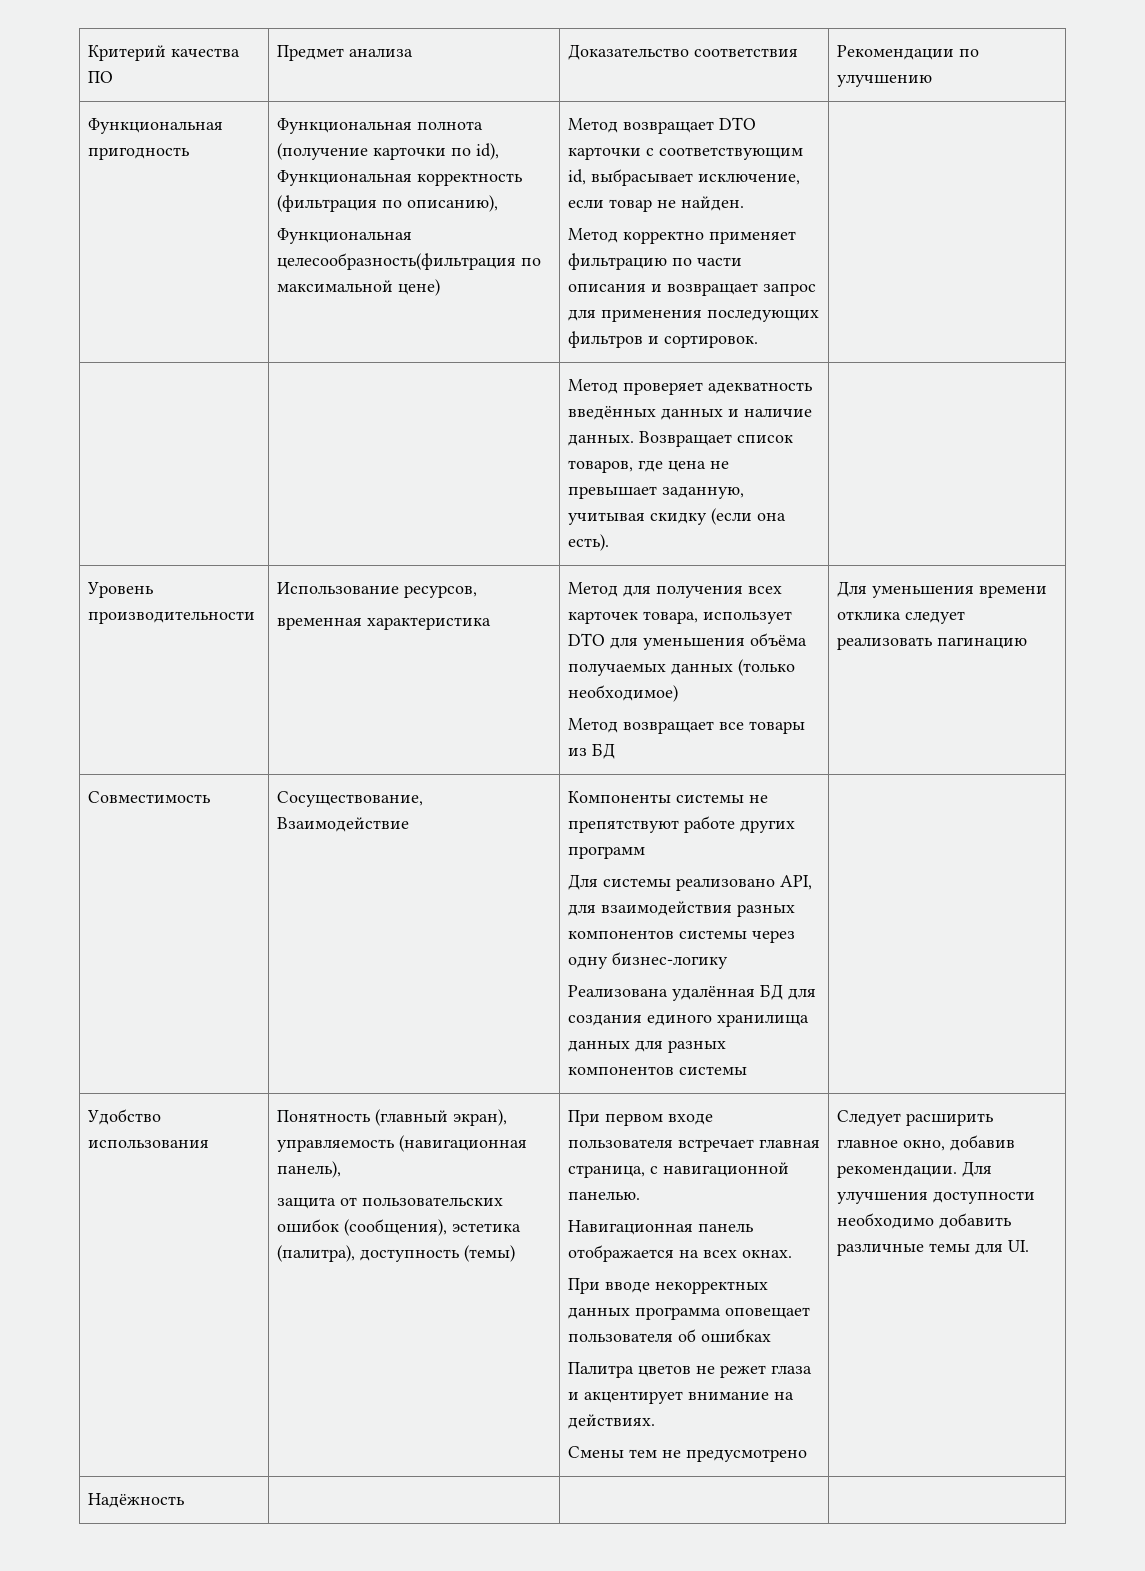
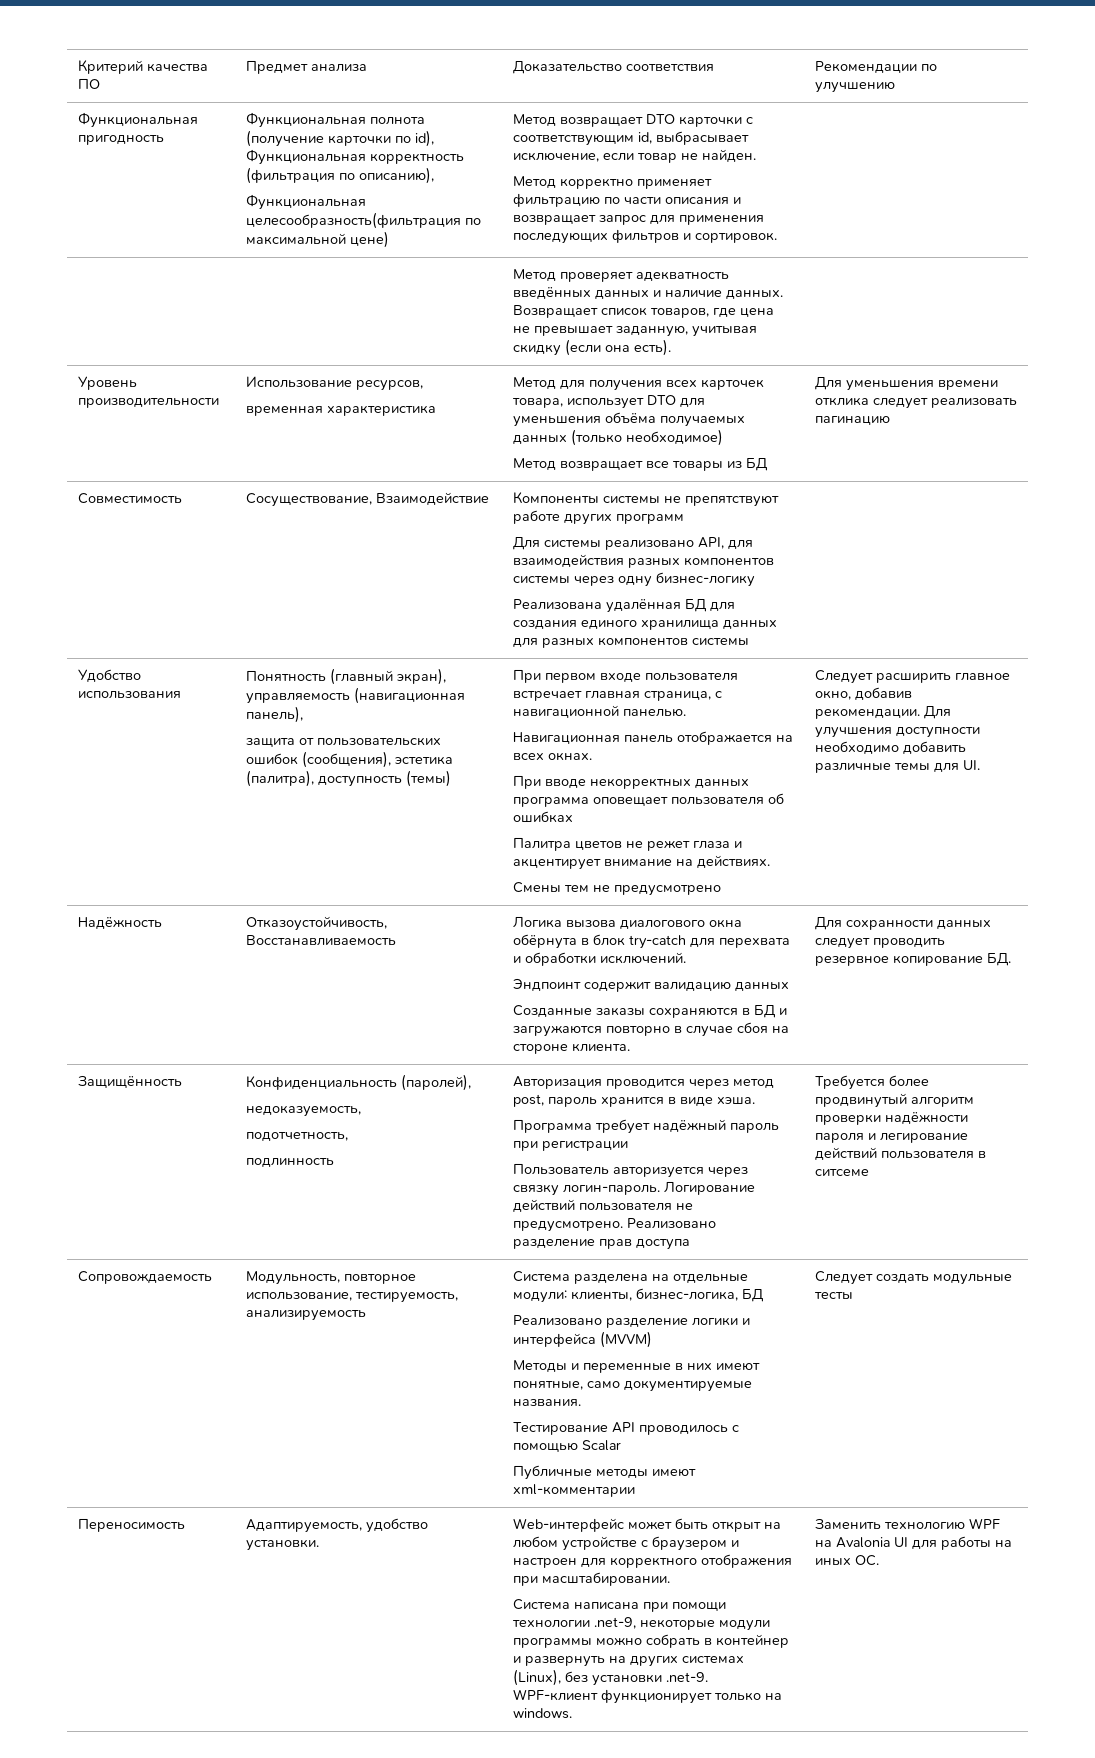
(184, 1500) | | -> [245,916,387,931] [245,935,396,946] [512,916,742,929] [512,934,790,949] [512,952,686,966] [512,978,789,992] [512,1005,787,1018] [512,1022,789,1037] [512,1043,630,1054] [814,917,991,930] [814,938,945,949] [814,953,1011,966] [77,1075,182,1088] [245,1074,471,1091] [245,1105,361,1117] [245,1132,348,1141] [245,1158,334,1167] [512,1076,774,1089] [512,1094,755,1107] [512,1119,779,1134] [512,1141,628,1151] [512,1163,748,1178] [512,1181,755,1196] [512,1199,693,1212] [512,1218,716,1232] [512,1239,690,1250] [814,1075,929,1090] [814,1093,974,1108] [814,1112,968,1125] [814,1133,968,1143] [814,1147,986,1160] [814,1169,869,1176] [77,1271,212,1284] [245,1271,416,1285] [245,1292,458,1303] [245,1310,366,1321] [512,1271,748,1284] [512,1288,763,1303] [512,1315,750,1328] [512,1331,652,1348] [512,1360,760,1373] [512,1380,752,1392] [512,1399,581,1407] [512,1422,739,1435] [512,1440,621,1452] [512,1465,696,1480] [512,1484,635,1497] [814,1271,1012,1285] [813,1292,853,1299] [77,1518,185,1532] [245,1518,428,1533] [245,1539,319,1551] [512,1518,781,1532] [511,1536,739,1551] [512,1554,792,1568] [512,1572,670,1586] [512,1599,726,1612] [511,1617,770,1631] [512,1634,789,1648] [512,1656,744,1667] [512,1669,708,1686] [512,1689,782,1704] [512,1708,572,1719] [814,1518,1000,1530] [814,1536,1012,1550] [814,1555,879,1566] Отказоустойчивость, Восстанавливаемость | Логика вызова диалогового окна обёрнута в блок try-catch для перехвата и обработки исключений. // Эндпоинт содержит валидацию данных // Созданные заказы сохраняются в БД и загружаются повторно в случае сбоя на стороне клиента. | Для сохранности данных следует проводить резервное копирование БД. // Защищённость | Конфиденциальность (паролей), // недоказуемость, // подотчетность, // подлинность | Авторизация проводится через метод post, пароль хранится в виде хэша. // Программа требует надёжный пароль при регистрации // Пользователь авторизуется через связку логин-пароль. Логирование действий пользователя не предусмотрено. Реализовано разделение прав доступа | Требуется более продвинутый алгоритм проверки надёжности пароля и легирование действий пользователя в ситсеме // Сопровождаемость | Модульность, повторное использование, тестируемость, анализируемость | Система разделена на отдельные модули: клиенты, бизнес-логика, БД // Реализовано разделение логики и интерфейса (MVVM) // Методы и переменные в них имеют понятные, само документируемые названия. // Тестирование API проводилось с помощью Scalar // Публичные методы имеют xml-комментарии | Следует создать модульные тесты // Переносимость | Адаптируемость, удобство установки. | Web-интерфейс может быть открыт на любом устройстве с браузером и настроен для корректного отображения при масштабировании. // Система написана при помощи технологии .net-9, некоторые модули программы можно собрать в контейнер и развернуть на других системах (Linux), без установки .net-9. WPF-клиент функционирует только на windows. | Заменить технологию WPF на Avalonia UI для работы на иных ОС.

